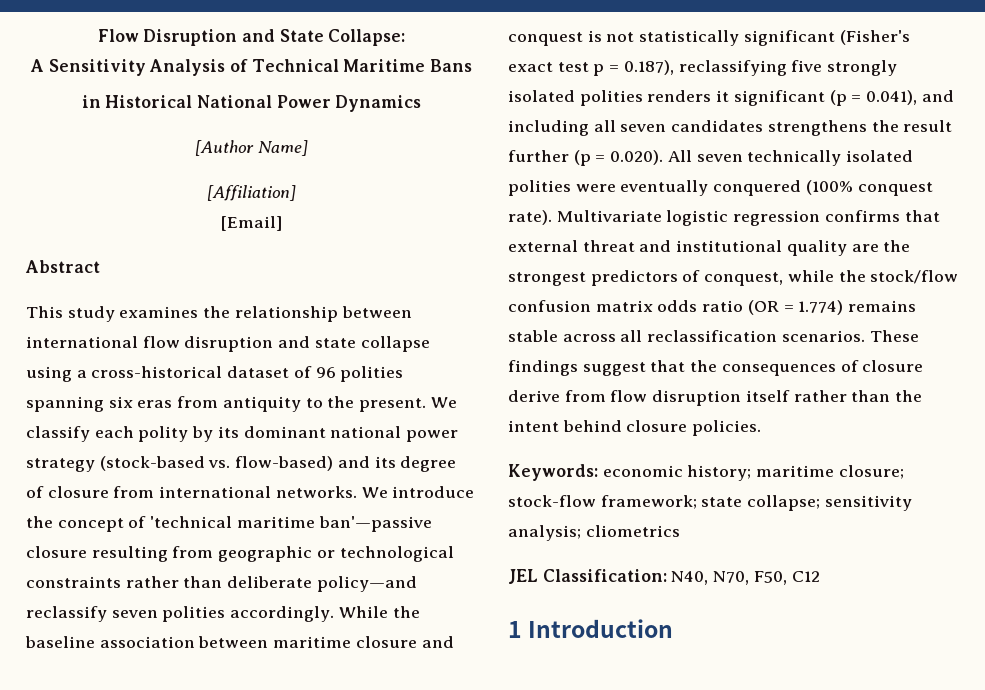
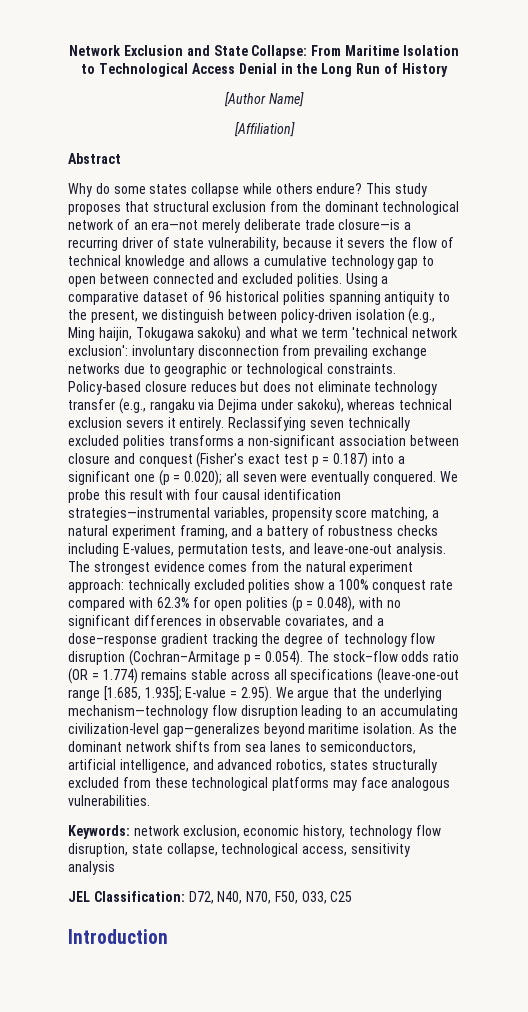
[97,29,238,46] Flow Disruption -> [69,45,184,56] Network Exclusion
[29,59,473,76] [81,95,422,112] // A Sensitivity Analysis of Technical Maritime Bans // in Historical National Power Dynamics -> [311,45,459,56] [81,63,448,77] From Maritime Isolation to Technological Access Denial in the Long Run of History
[221,216,282,231] // [Email] -> (295, 129) none
[26,306,412,322] [26,336,430,352] [26,366,223,382] This study examines the relationship between international flow disruption and state collapse using a cross-historical -> [68,183,428,197] [68,201,460,215] [68,219,412,233] [68,237,454,251] [68,255,435,269] [68,273,389,287] [68,291,139,305] Why do some states collapse while others endure? This study proposes that structural exclusion from the dominant technological network of an era—not merely deliberate trade closure—is a recurring driver of state vulnerability, because it severs the flow of technical knowledge and allows a cumulative technology gap to open between connected and excluded polities. Using a comparative
(336, 372) none -> [226,291,280,302] historical
[108,396,457,412] [26,426,459,442] [26,456,457,472] [26,486,475,498] [26,516,432,532] [26,546,454,562] [26,576,417,592] [26,606,420,622] [25,636,95,648] six eras from antiquity to the present. We classify each polity by its dominant national power strategy (stock-based vs. flow-based) and its degree of closure from international networks. We introduce the concept of 'technical maritime ban'—passive closure resulting from geographic or technological constraints rather than deliberate policy—and reclassify seven polities accordingly. While the baseline -> [384,291,451,305] [68,308,436,324] [68,326,459,342] [68,345,427,359] [68,363,396,377] [68,381,438,395] [68,398,453,414] [68,417,410,431] [68,435,336,449] antiquity to the present, we distinguish between policy-driven isolation (e.g., Ming haijin, Tokugawa sakoku) and what we term 'technical network exclusion': involuntary disconnection from prevailing exchange networks due to geographic or technological constraints. Policy-based closure reduces but does not eliminate technology transfer (e.g., rangaku via Dejima under sakoku), whereas technical exclusion severs it entirely. Reclassifying seven technically excluded polities transforms a non-significant
[273,636,352,648] maritime -> (459, 440) none
[587,30,835,46] is not statistically significant -> (193, 460) none
[623,60,898,76] [508,90,954,106] [508,120,953,136] [508,150,914,166] [508,180,933,196] [508,210,940,226] [508,240,911,256] [508,270,959,286] [508,300,653,312] 0.187), reclassifying five strongly isolated polities renders it significant (p = 0.041), and including all seven candidates strengthens the result further (p = 0.020). All seven technically isolated polities were eventually conquered (100% conquest rate). Multivariate logistic regression confirms that external threat and institutional quality are the strongest predictors of conquest, while the stock/flow confusion matrix -> [333,452,405,468] [68,470,458,486] [68,489,341,503] [68,507,439,521] [68,525,439,539] [68,543,446,557] [68,561,414,575] [68,579,454,593] [68,596,401,612] [68,615,384,629] [68,633,436,647] [68,650,398,666] 0.187) into a significant one (p = 0.020); all seven were eventually conquered. We probe this result with four causal identification strategies—instrumental variables, propensity score matching, a natural experiment framing, and a battery of robustness checks including E-values, permutation tests, and leave-one-out analysis. The strongest evidence comes from the natural experiment approach: technically excluded polities show a 100% conquest rate compared with 62.3% for open polities (p = 0.048), with no significant differences in observable covariates, and a dose–response gradient tracking the degree of technology flow disruption (Cochran–Armitage p = 0.054). The stock–flow
[647,330,919,342] [508,360,924,376] [508,390,923,406] [508,420,762,436] [508,464,904,481] [508,495,912,511] [508,525,680,541] reclassification scenarios. These findings suggest that the consequences of closure derive from flow disruption itself rather than the intent behind closure policies. // Keywords: economic history; maritime closure; stock-flow framework; state collapse; sensitivity analysis; cliometrics -> [290,668,460,684] [68,686,442,702] [68,705,458,719] [68,723,457,737] [68,741,417,754] [68,759,437,773] [68,777,451,791] [68,795,150,806] [68,825,441,839] [68,843,410,857] [68,861,115,875] specifications (leave-one-out range [1.685, 1.935]; E-value = 2.95). We argue that the underlying mechanism—technology flow disruption leading to an accumulating civilization-level gap—generalizes beyond maritime isolation. As the dominant network shifts from sea lanes to semiconductors, artificial intelligence, and advanced robotics, states structurally excluded from these technological platforms may face analogous vulnerabilities. // Keywords: network exclusion, economic history, technology flow disruption, state collapse, technological access, sensitivity analysis
(667, 575) none -> [188,891,214,904] D72,
[791,571,820,582] [508,621,522,638] C12 // 1 -> [301,891,353,904] O33, C25 //

